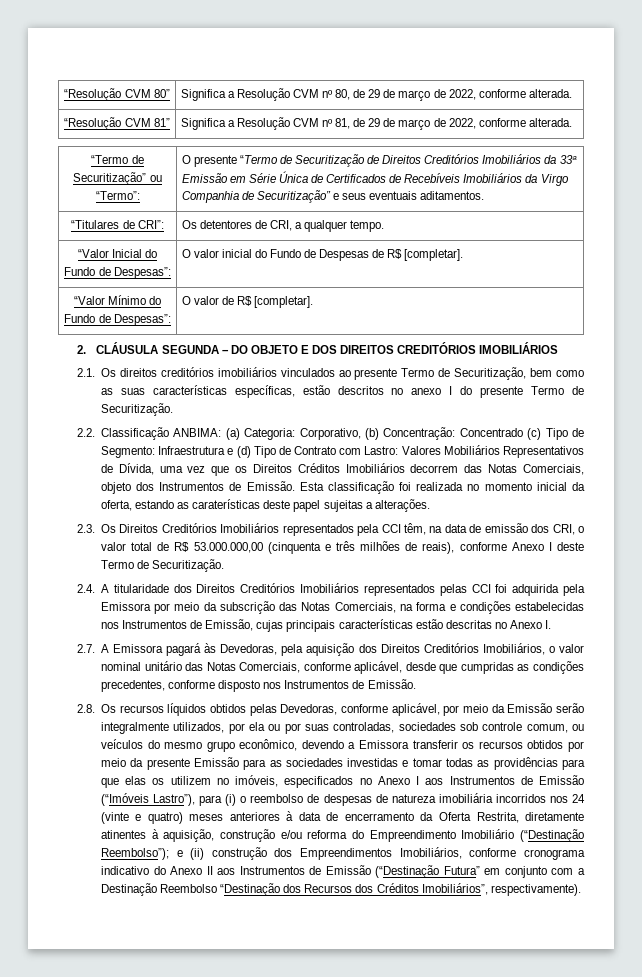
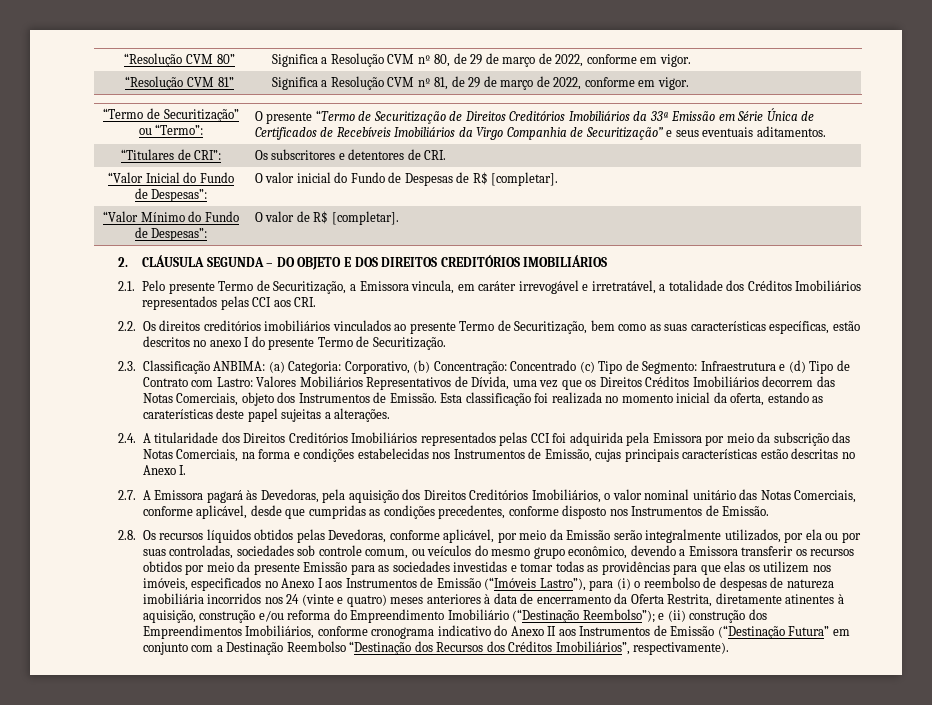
[528,89,572,98] alterada. -> [640,54,691,67] em vigor.
[528,118,572,127] alterada. -> [638,77,689,90] em vigor.
[199,220,385,232] detentores de CRI, a qualquer tempo. -> [271,149,447,160] subscritores e detentores de CRI.
(96, 372) none -> [142,280,862,294] [142,296,317,310] [118,321,137,331] Pelo presente Termo de Securitização, a Emissora vincula, em caráter irrevogável e irretratável, a totalidade dos Créditos Imobiliários representados pelas CCI aos CRI. // 2.2.
[77,428,96,437] 2.2. -> [118,361,137,371] 2.3.
[77,523,584,536] [100,541,584,554] [100,559,225,572] // 2.3. Os Direitos Creditórios Imobiliários representados pela CCI têm, na data de emissão dos CRI, o valor total de R$ 53.000.000,00 (cinquenta e três milhões de reais), conforme Anexo I deste Termo de Securitização. -> (391, 415) none
[216,778,229,785] no -> [812,565,831,572] nos

